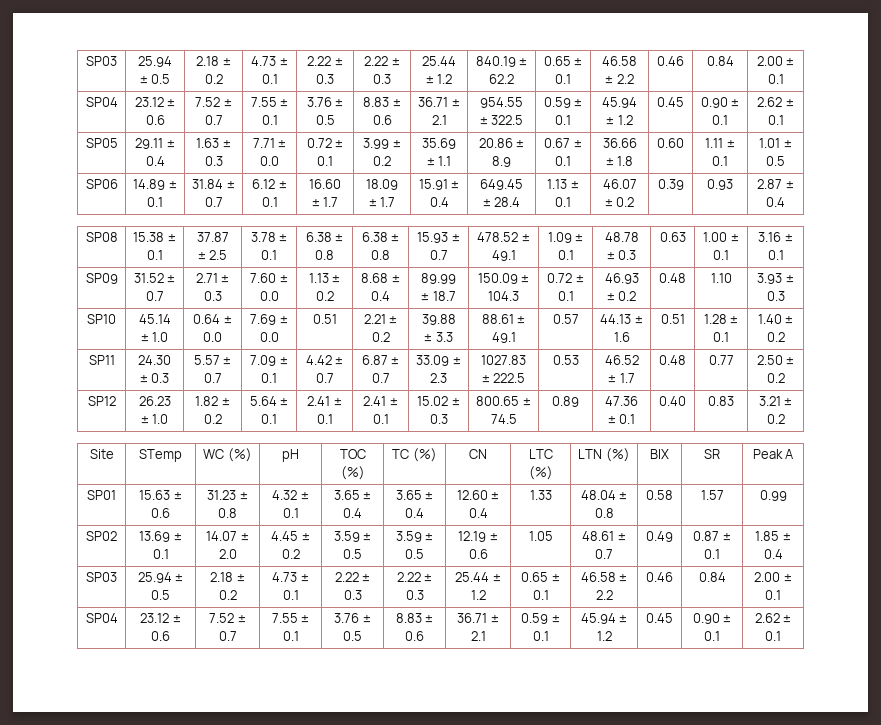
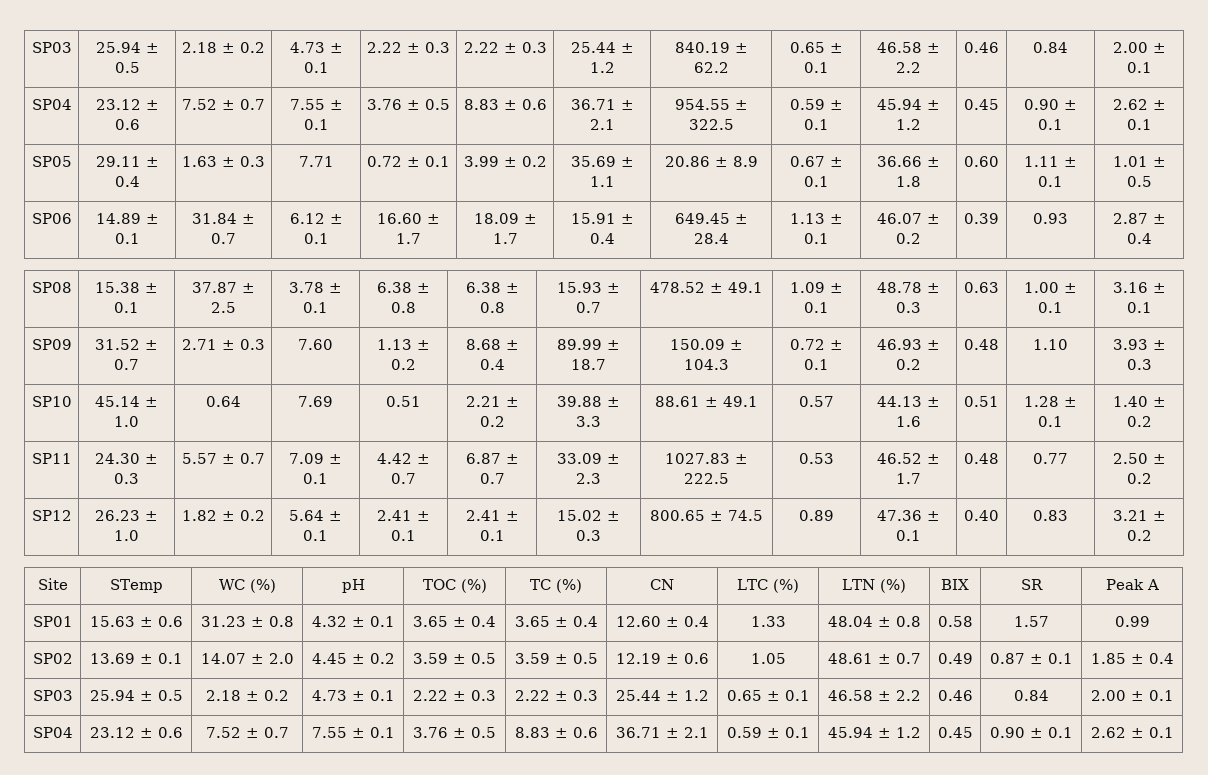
[278,140,287,148] [260,156,279,166] ± 0.0 -> (334, 161) none
[279,275,288,283] [259,291,279,301] ± 0.0 -> (333, 344) none
[223,316,232,324] [203,332,222,342] ± 0.0 -> (241, 401) none
[279,316,288,324] [259,332,279,342] ± 0.0 -> (333, 401) none

